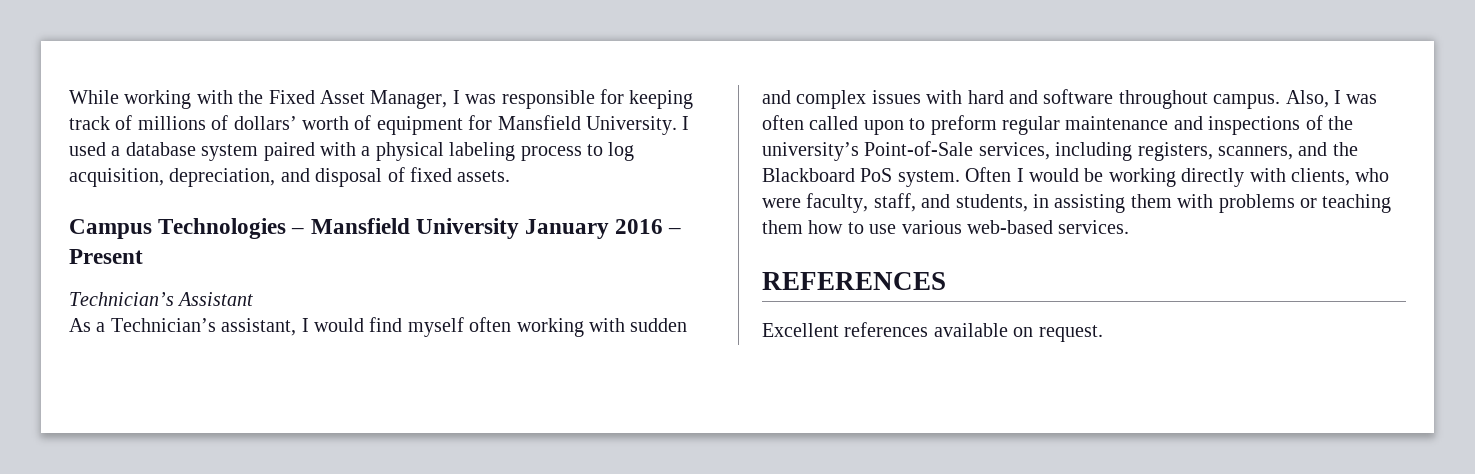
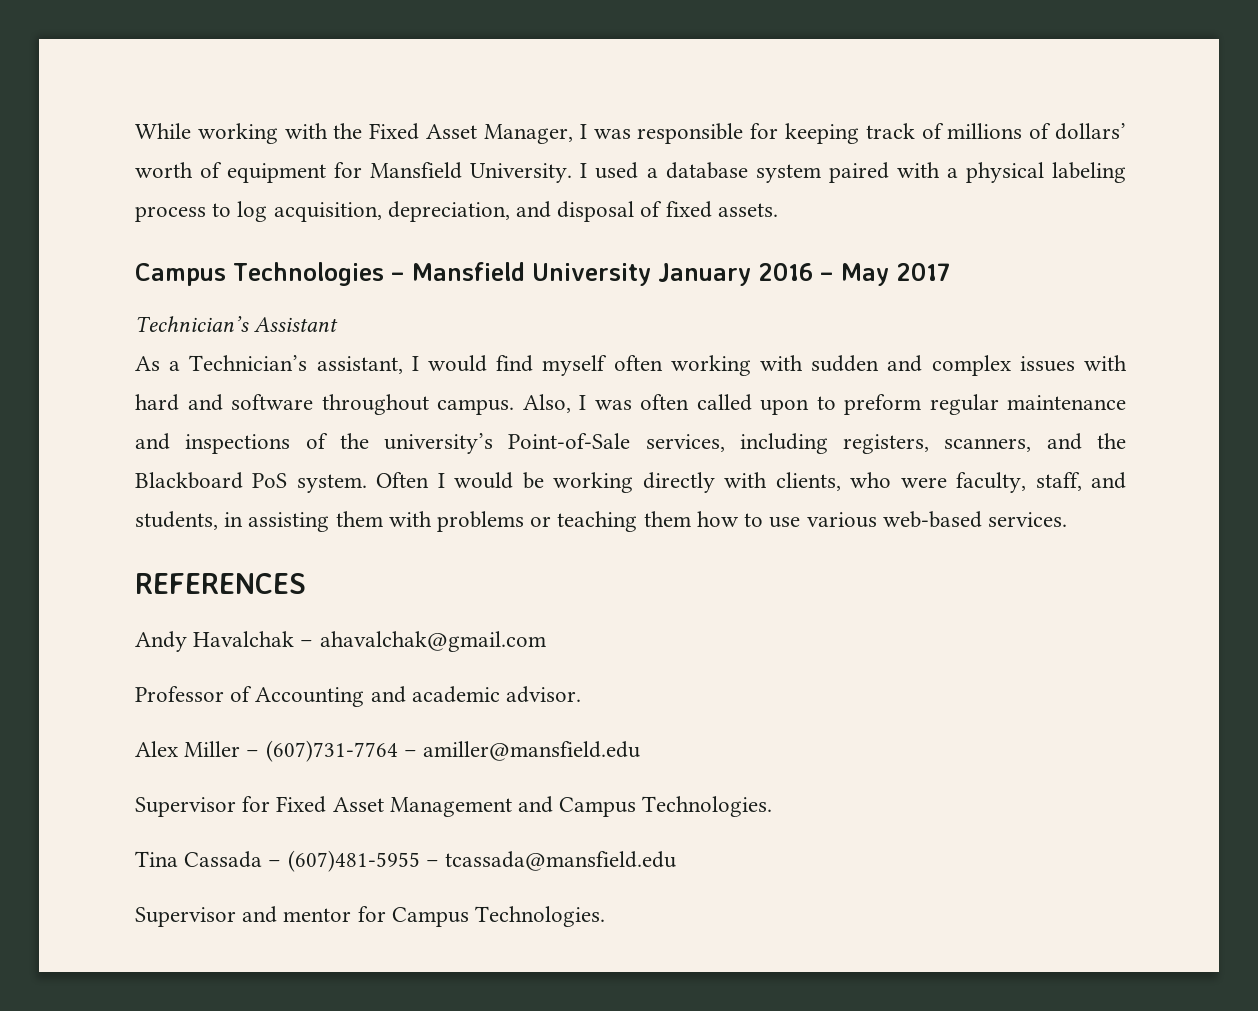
[69,249,143,264] Present -> [840,263,950,286] May 2017
[762,322,1103,342] Excellent references available on request. -> [135,631,546,652] [135,686,582,707] [135,740,641,762] [135,796,773,817] [135,850,677,872] [135,906,606,927] Andy Havalchak – ahavalchak@gmail.com // Professor of Accounting and academic advisor. // Alex Miller – (607)731-7764 – amiller@mansfield.edu // Supervisor for Fixed Asset Management and Campus Technologies. // Tina Cassada – (607)481-5955 – tcassada@mansfield.edu // Supervisor and mentor for Campus Technologies.

